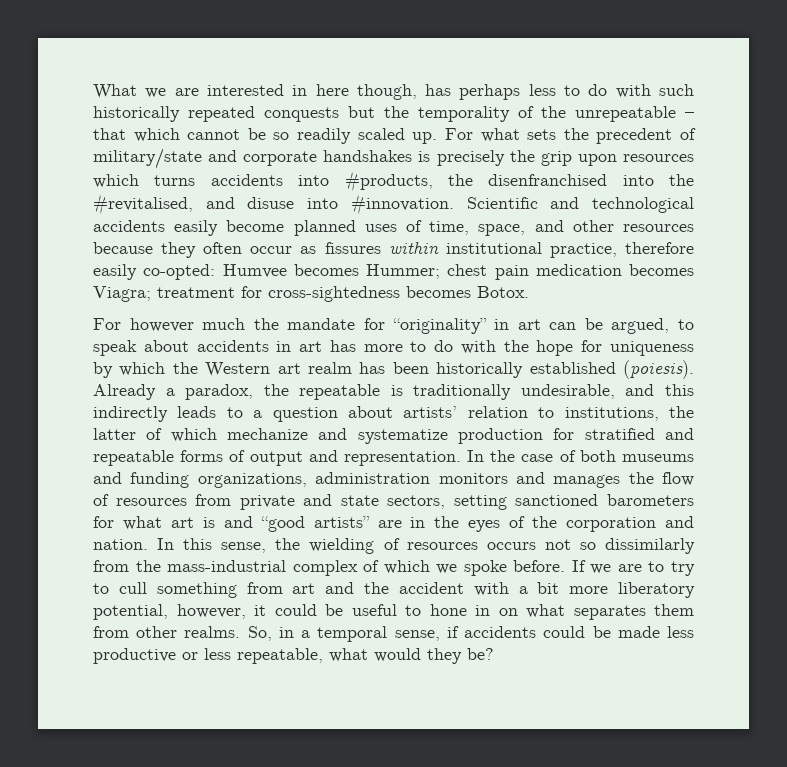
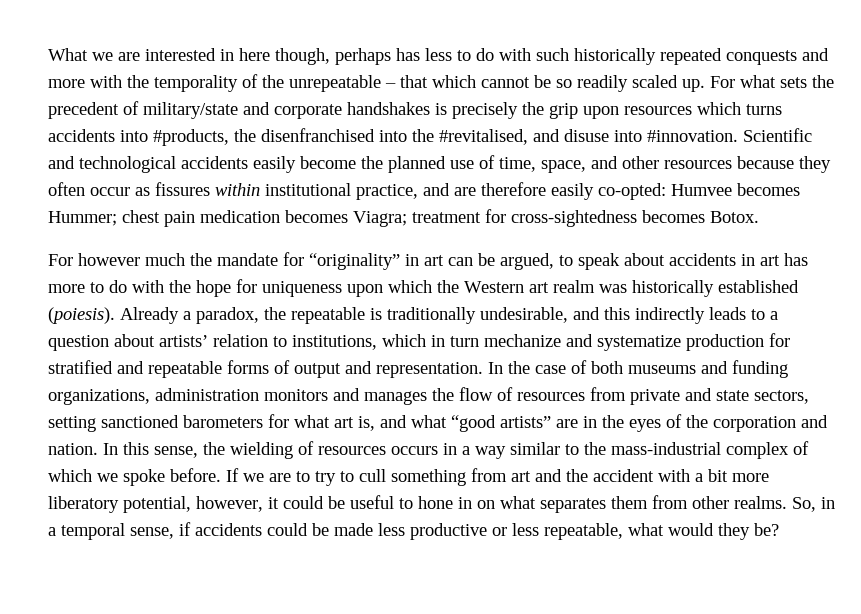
[425,84,521,100] has perhaps -> [335,48,420,65] perhaps has
[348,106,375,118] but -> [802,48,829,61] [48,75,122,88] and more with
[293,220,397,236] planned uses -> [361,156,474,173] the planned use
(617, 250) none -> [423,183,476,196] and are
[93,362,113,378] by -> [347,284,383,297] upon
[359,362,429,374] has been -> [599,284,627,293] was
[668,406,694,418] [93,428,217,442] the latter of which -> [382,334,479,347] which in turn
[202,516,253,528] is and -> [358,415,447,431] is, and what
[544,538,695,554] [93,560,129,572] not so dissimilarly from -> [443,442,579,459] in a way similar to

